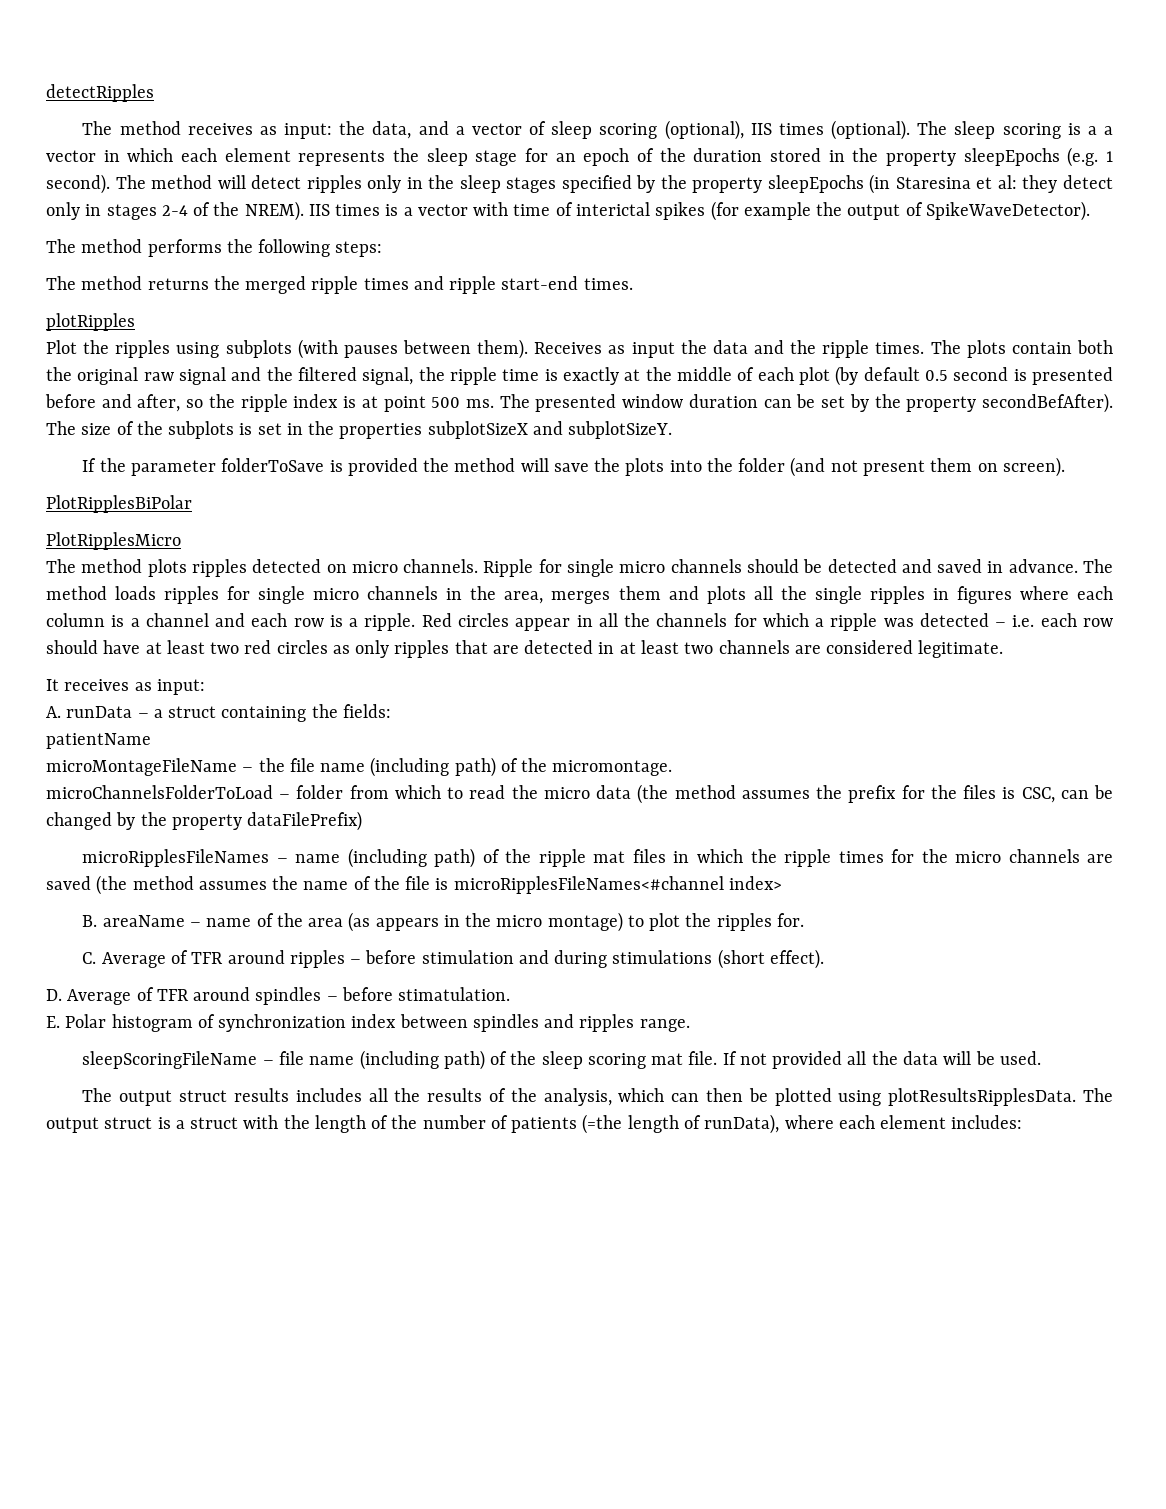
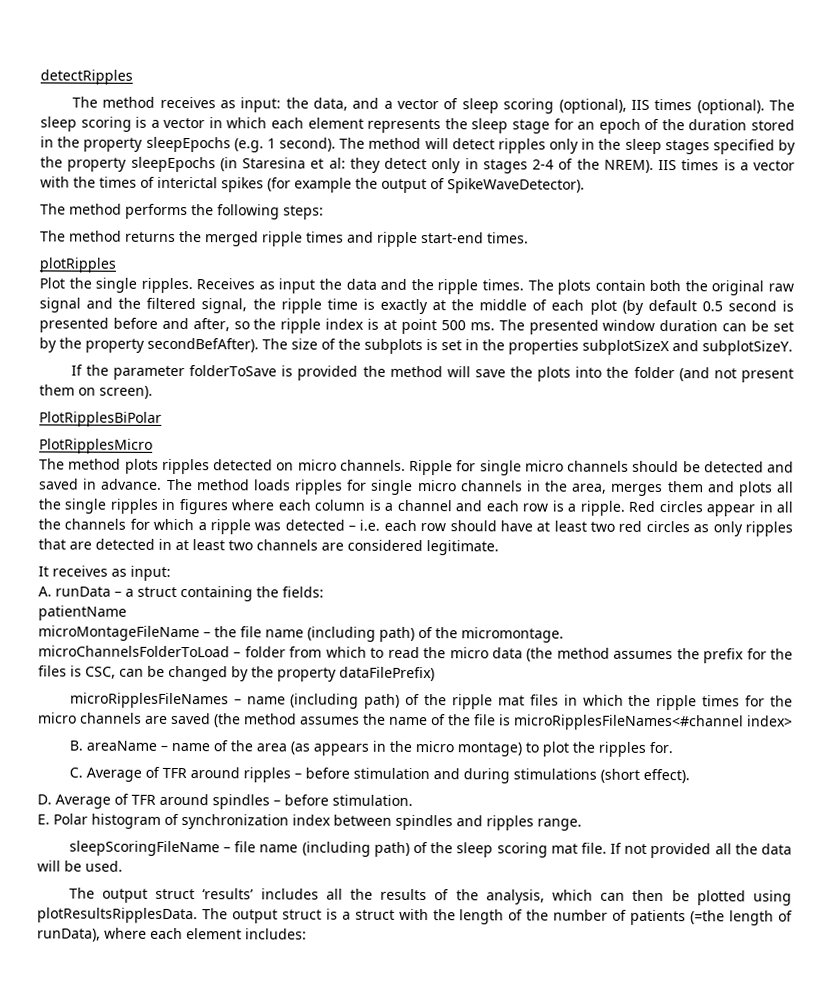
[1104,126,1113,135] a -> (160, 123) none
[513,204,551,216] time -> [73,176,137,188] the times
[115,339,529,359] ripples using subplots (with pauses between them). -> [95,277,193,294] single ripples.
[398,987,511,1001] stimatulation. -> [332,794,413,806] stimulation.
[233,1088,289,1102] results -> [202,888,255,900] ‘results’

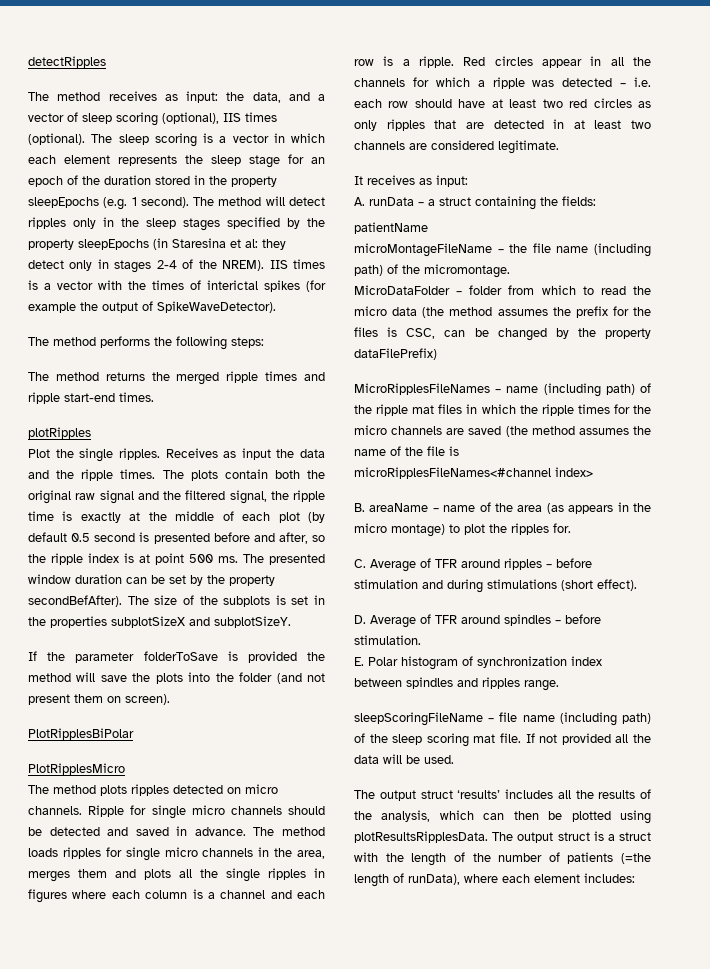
[38,645,230,658] microChannelsFolderToLoad -> [354,285,450,295] MicroDataFolder
[69,692,229,709] microRipplesFileNames -> [354,383,490,395] MicroRipplesFileNames

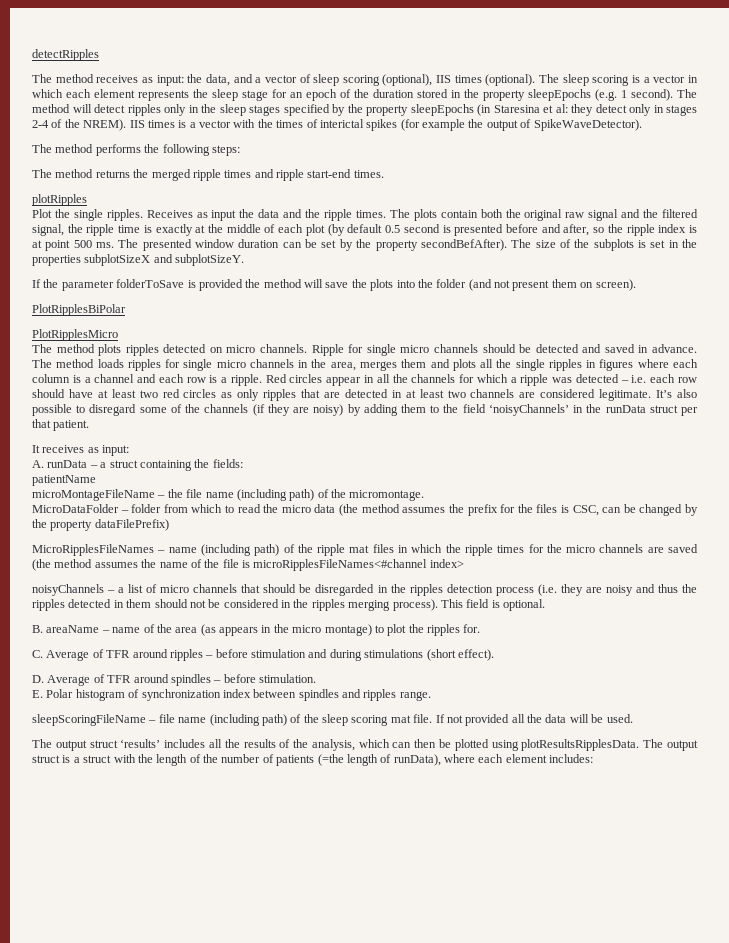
(559, 147) none -> [656,389,698,398] [32,404,699,416] [32,419,90,431] It’s also possible to disregard some of the channels (if they are noisy) by adding them to the field ‘noisyChannels’ in the runData struct per that patient.
(593, 472) none -> [32,584,697,596] [32,599,545,611] // noisyChannels – a list of micro channels that should be disregarded in the ripples detection process (i.e. they are noisy and thus the ripples detected in them should not be considered in the ripples merging process). This field is optional.

